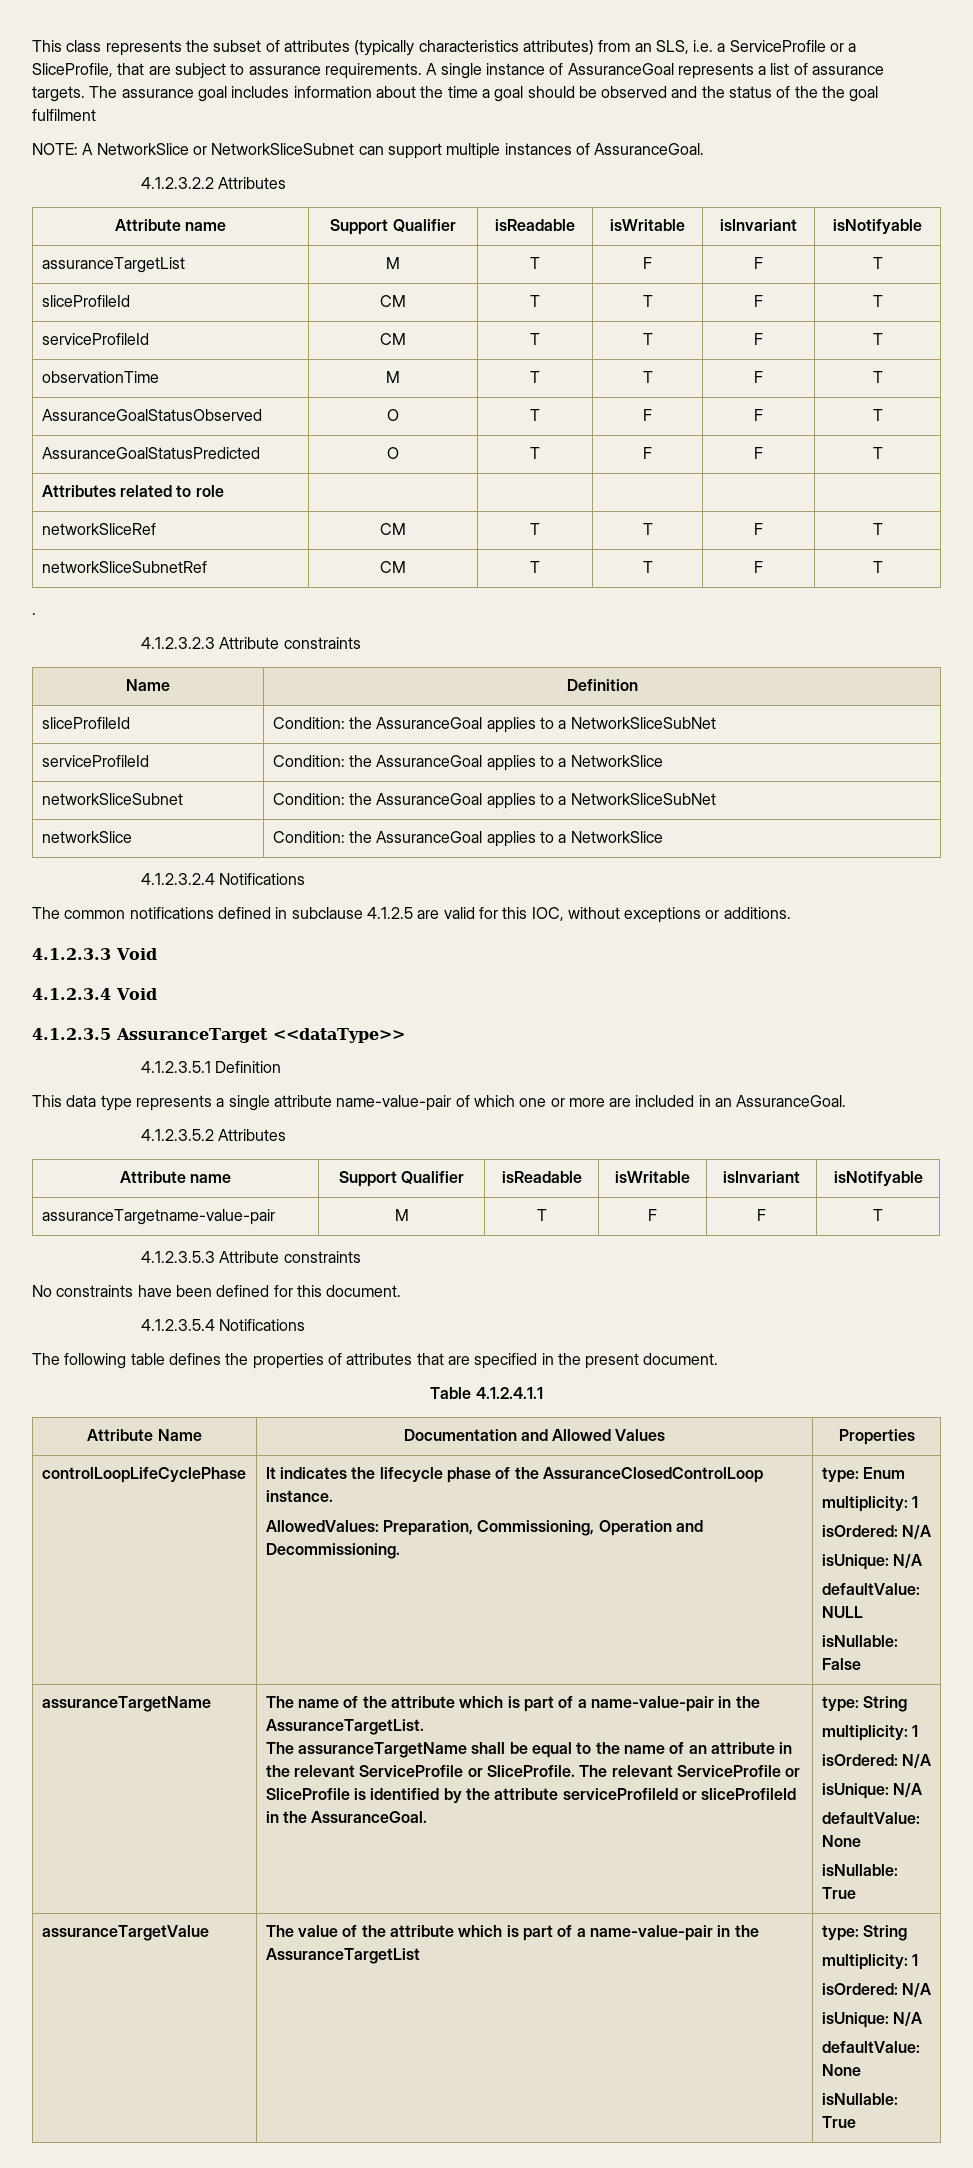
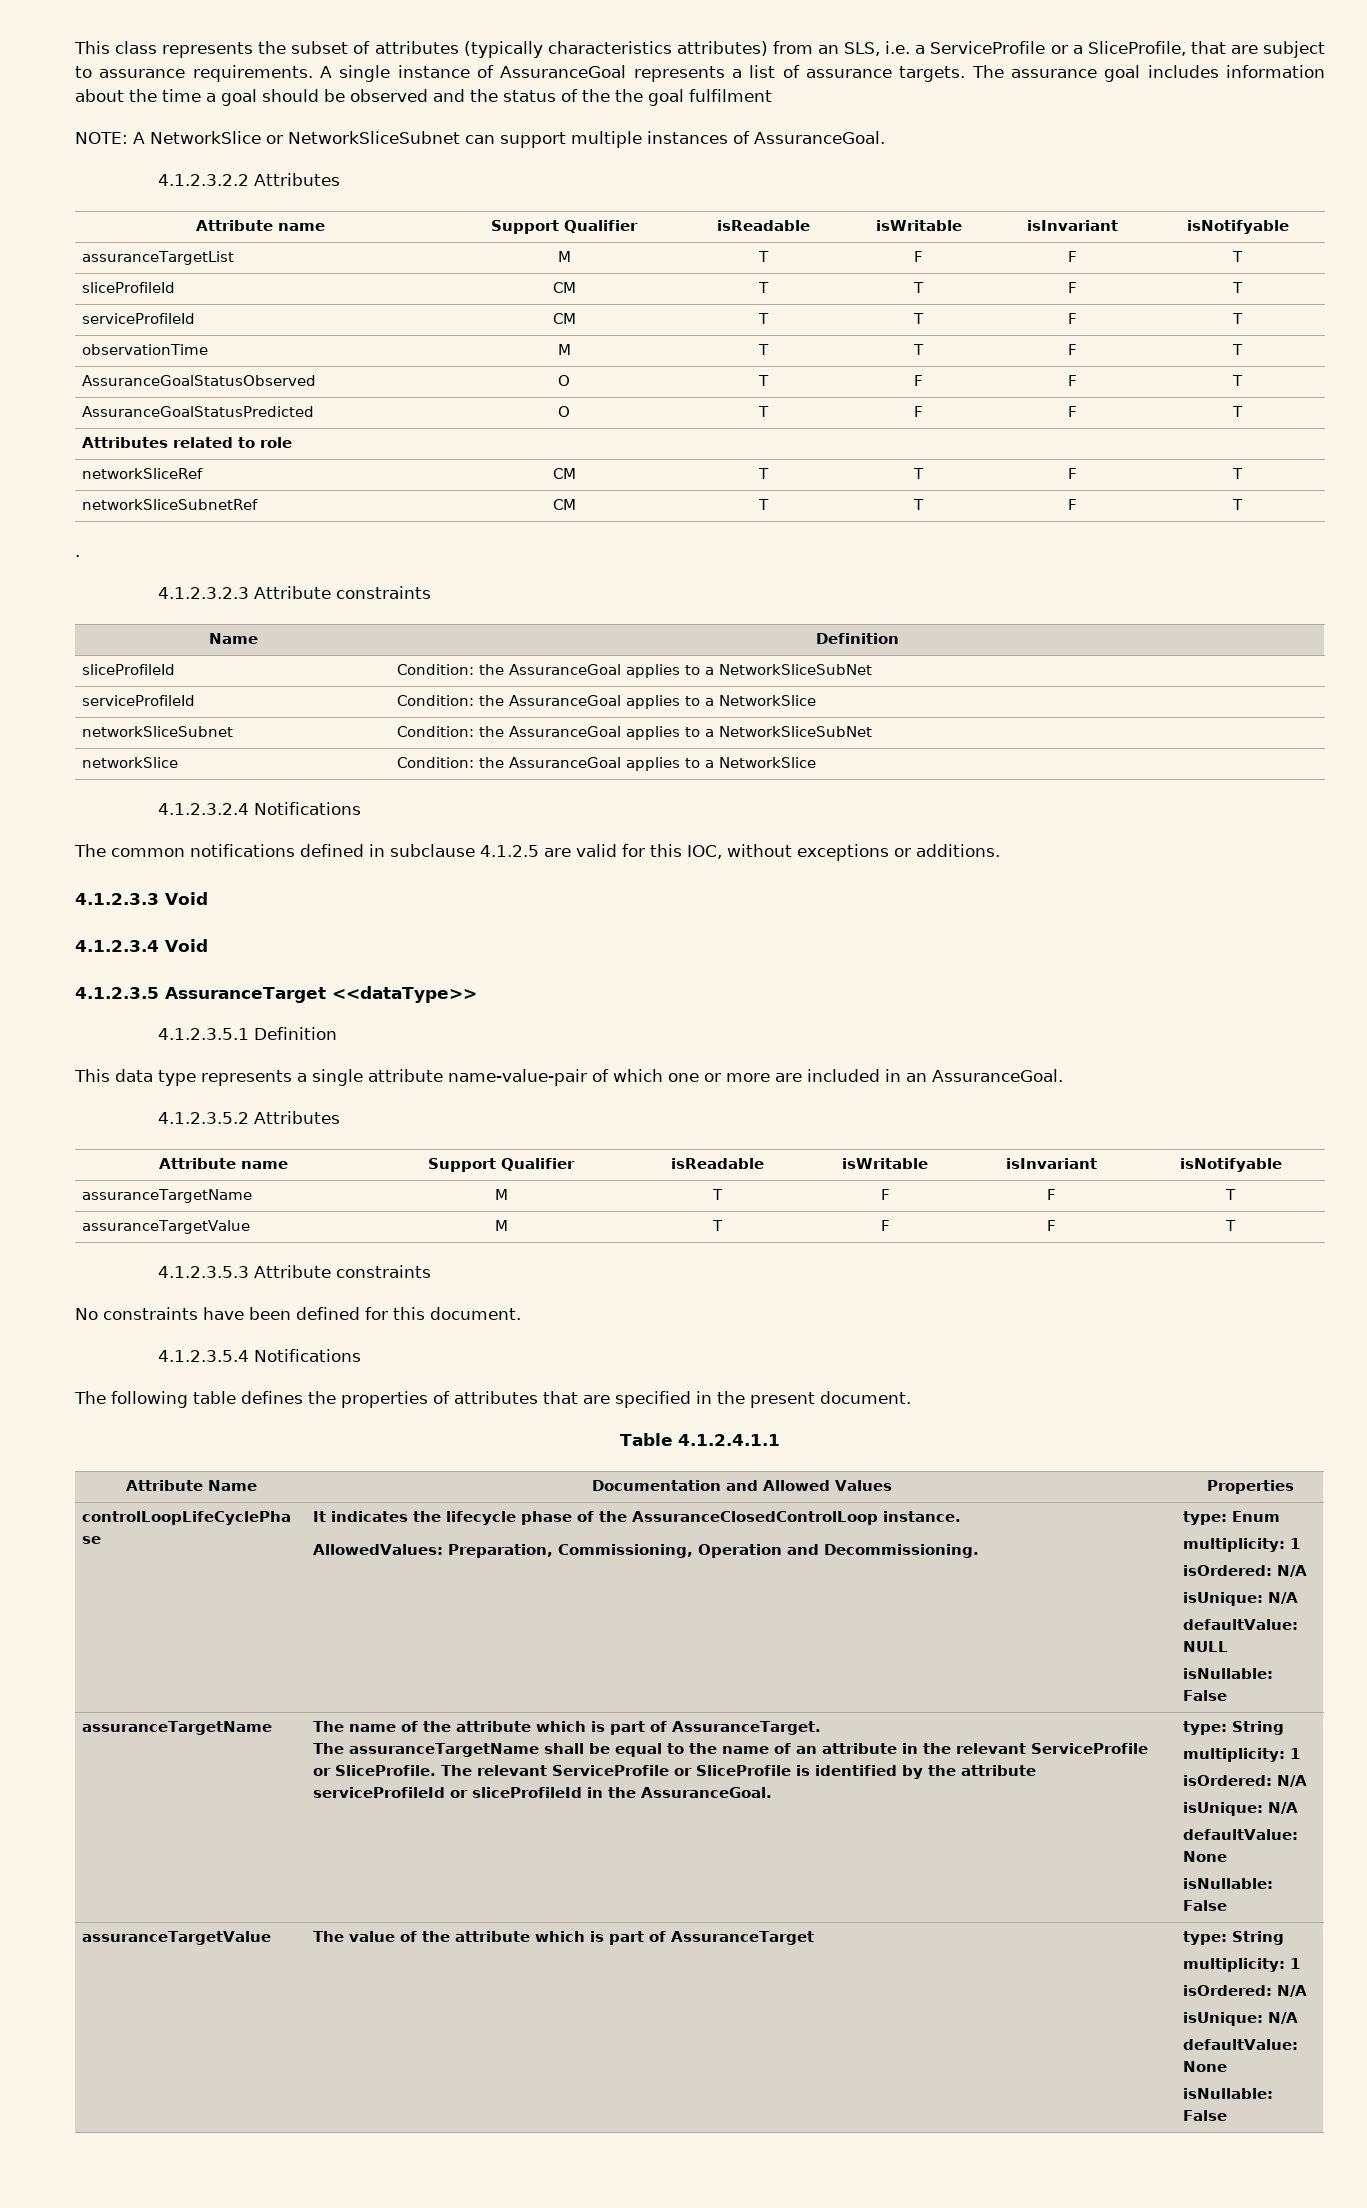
[41,1209,275,1225] assuranceTargetname-value-pair -> [82,1189,253,1203] [494,1189,508,1200] [711,1189,723,1200] [880,1189,890,1200] [1047,1189,1056,1200] [1225,1189,1236,1200] [82,1220,251,1234] assuranceTargetName | M | T | F | F | T // assuranceTargetValue
[577,1696,760,1712] [265,1719,424,1735] a name-value-pair in the AssuranceTargetList. -> [672,1721,822,1735] AssuranceTarget.
[821,1887,856,1899] True -> [1183,1900,1228,1911] False
[576,1925,759,1941] [265,1948,420,1964] a name-value-pair in the AssuranceTargetList -> [671,1931,815,1945] AssuranceTarget
[821,2116,856,2128] True -> [1183,2110,1228,2121] False

